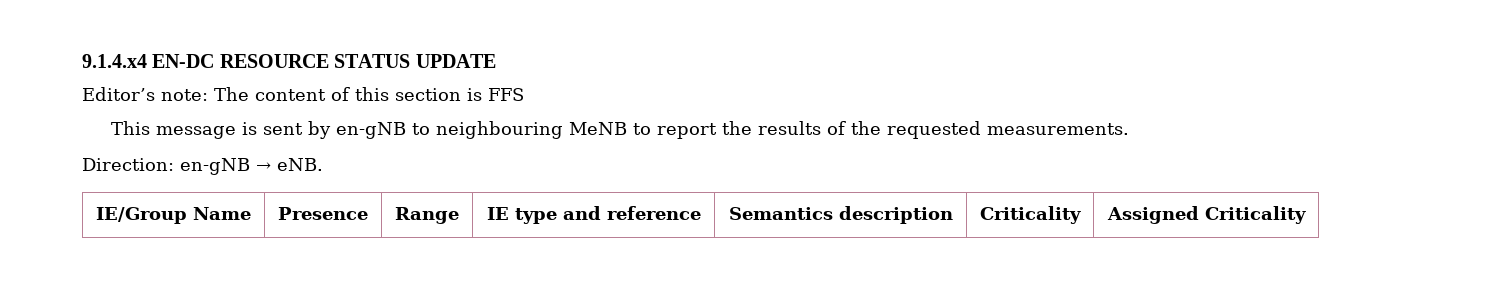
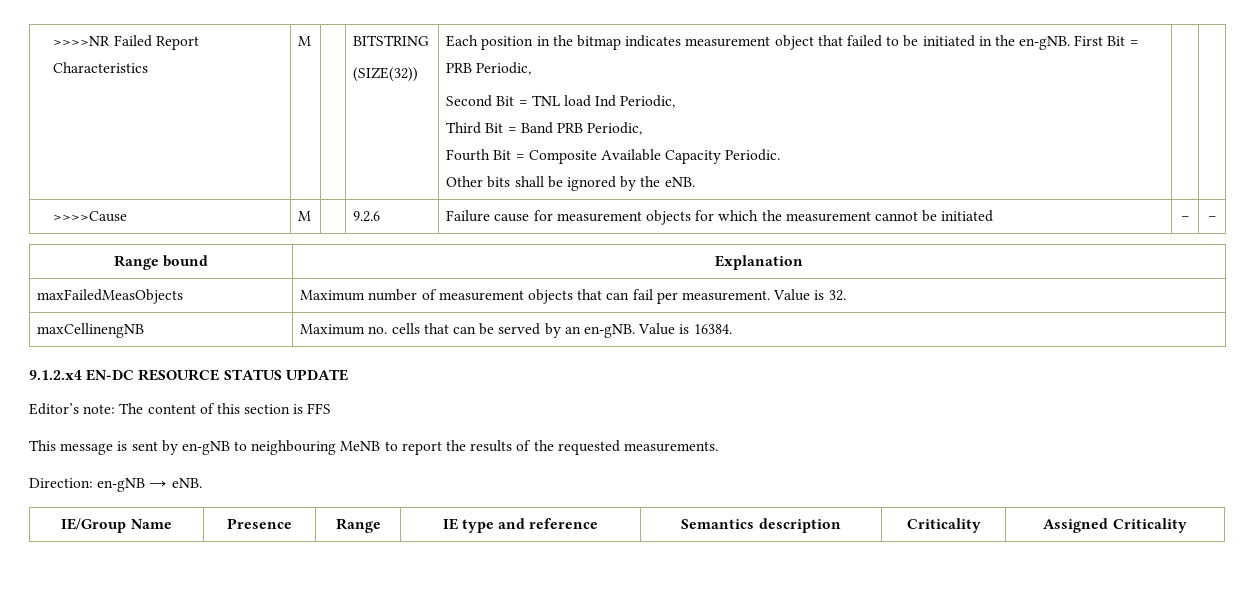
[82,54,147,68] 9.1.4.x4 -> [53,35,199,50] [53,62,149,73] [298,36,312,46] [353,35,430,46] [353,67,419,82] [446,35,1139,50] [446,62,532,75] [446,95,676,108] [446,122,643,135] [446,149,781,164] [446,176,695,191] [53,211,128,222] [298,211,312,221] [353,211,381,222] [446,210,994,225] [1180,216,1190,221] [1207,216,1217,221] [113,255,209,270] [715,255,803,270] [37,289,184,304] [300,289,846,304] [37,323,145,338] [300,323,732,338] [29,370,82,380] >>>>NR Failed Report Characteristics | M | | BITSTRING // (SIZE(32)) | Each position in the bitmap indicates measurement object that failed to be initiated in the en-gNB. First Bit = PRB Periodic, // Second Bit = TNL load Ind Periodic, // Third Bit = Band PRB Periodic, // Fourth Bit = Composite Available Capacity Periodic. // Other bits shall be ignored by the eNB. | | // >>>>Cause | M | | 9.2.6 | Failure cause for measurement objects for which the measurement cannot be initiated | – | – // Range bound | Explanation // maxFailedMeasObjects | Maximum number of measurement objects that can fail per measurement. Value is 32. // maxCellinengNB | Maximum no. cells that can be served by an en-gNB. Value is 16384. // 9.1.2.x4

